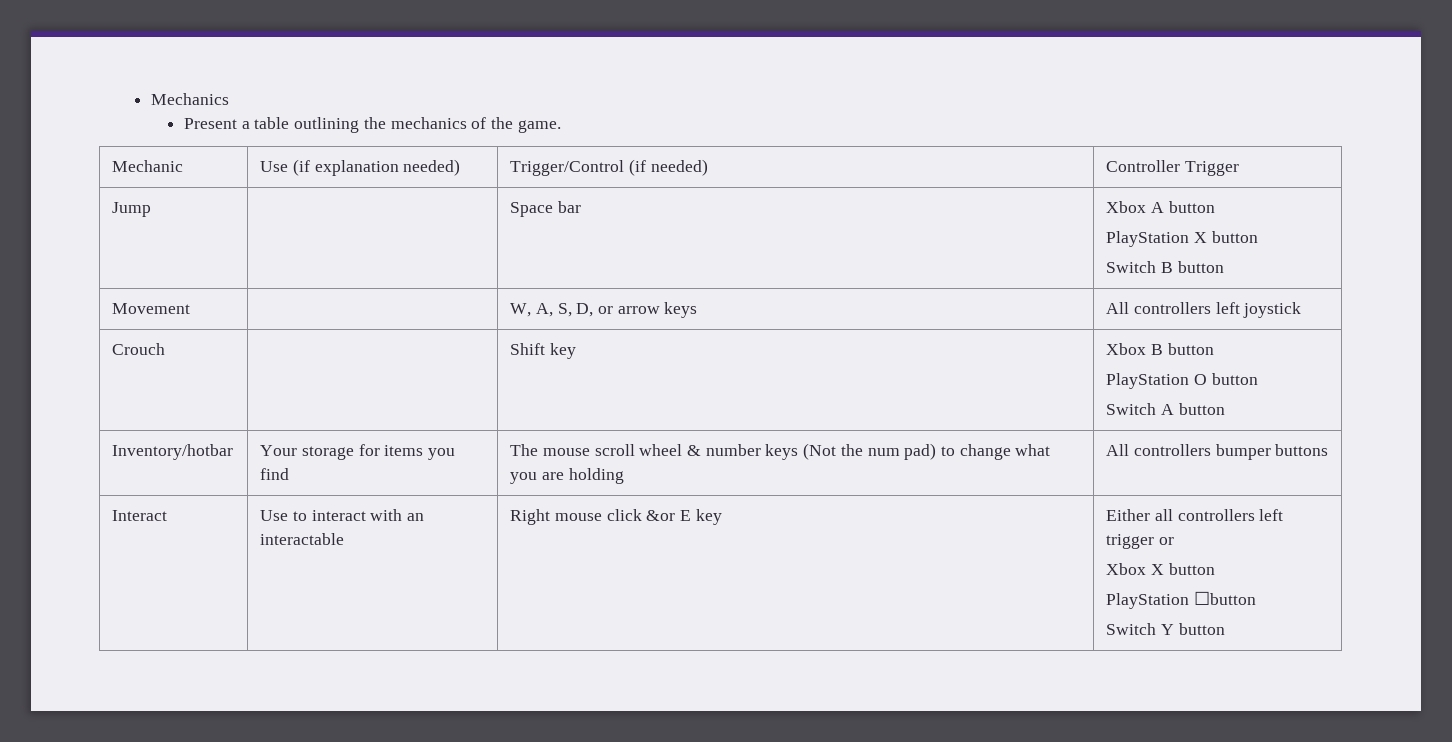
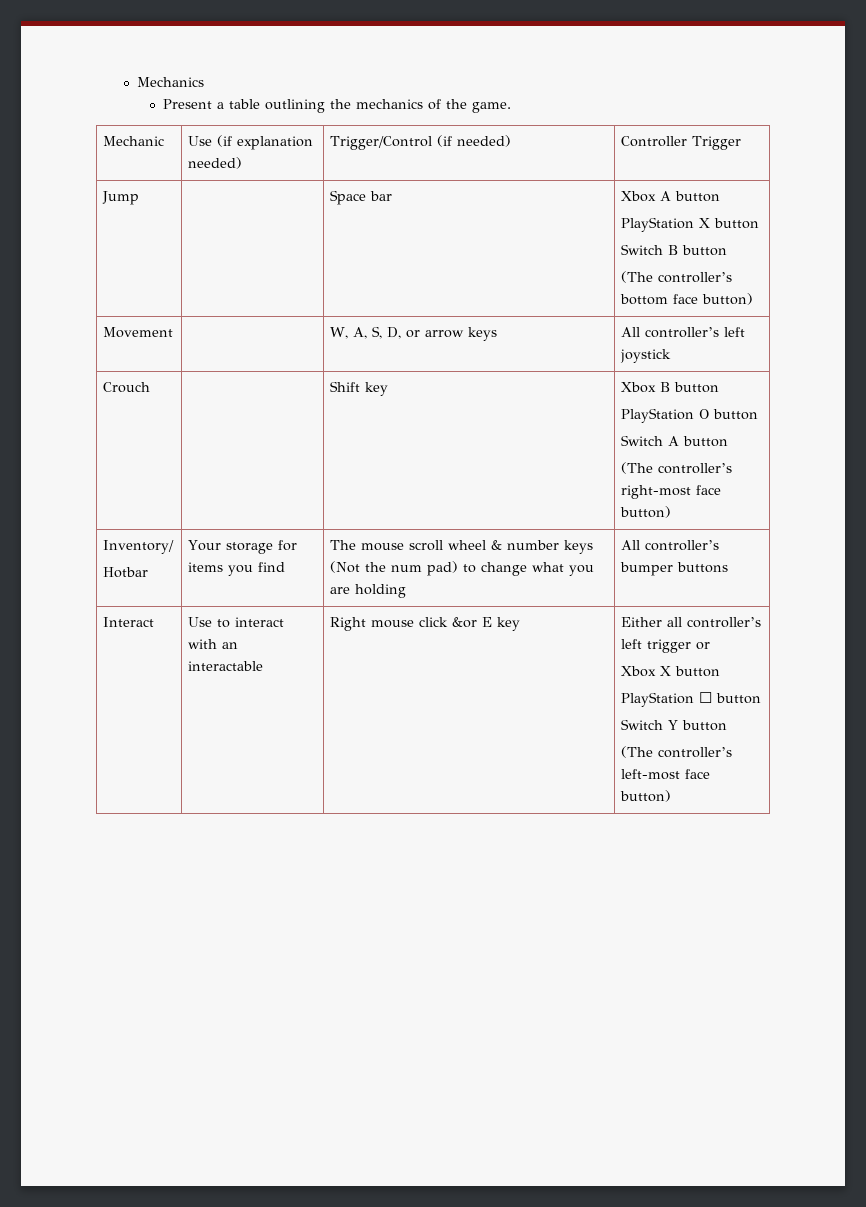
(1224, 267) none -> [621,271,733,283] [620,293,754,305] // (The controller’s bottom face button)
[1133,302,1211,314] controllers -> [645,327,720,338] controller’s
[112,444,234,460] // Inventory/hotbar -> [621,462,733,474] [621,485,722,499] [620,506,672,518] [103,540,175,554] [103,567,149,578] // (The controller’s right-most face button) // Inventory/ // Hotbar
[1133,444,1211,456] controllers -> [645,540,720,551] controller’s
[1177,509,1255,521] controllers -> [687,617,762,628] controller’s
[1193,591,1256,605] ☐button -> [699,692,762,704] ☐ button
(1225, 629) none -> [621,746,733,758] [621,769,711,780] [620,790,672,802] // (The controller’s left-most face button)

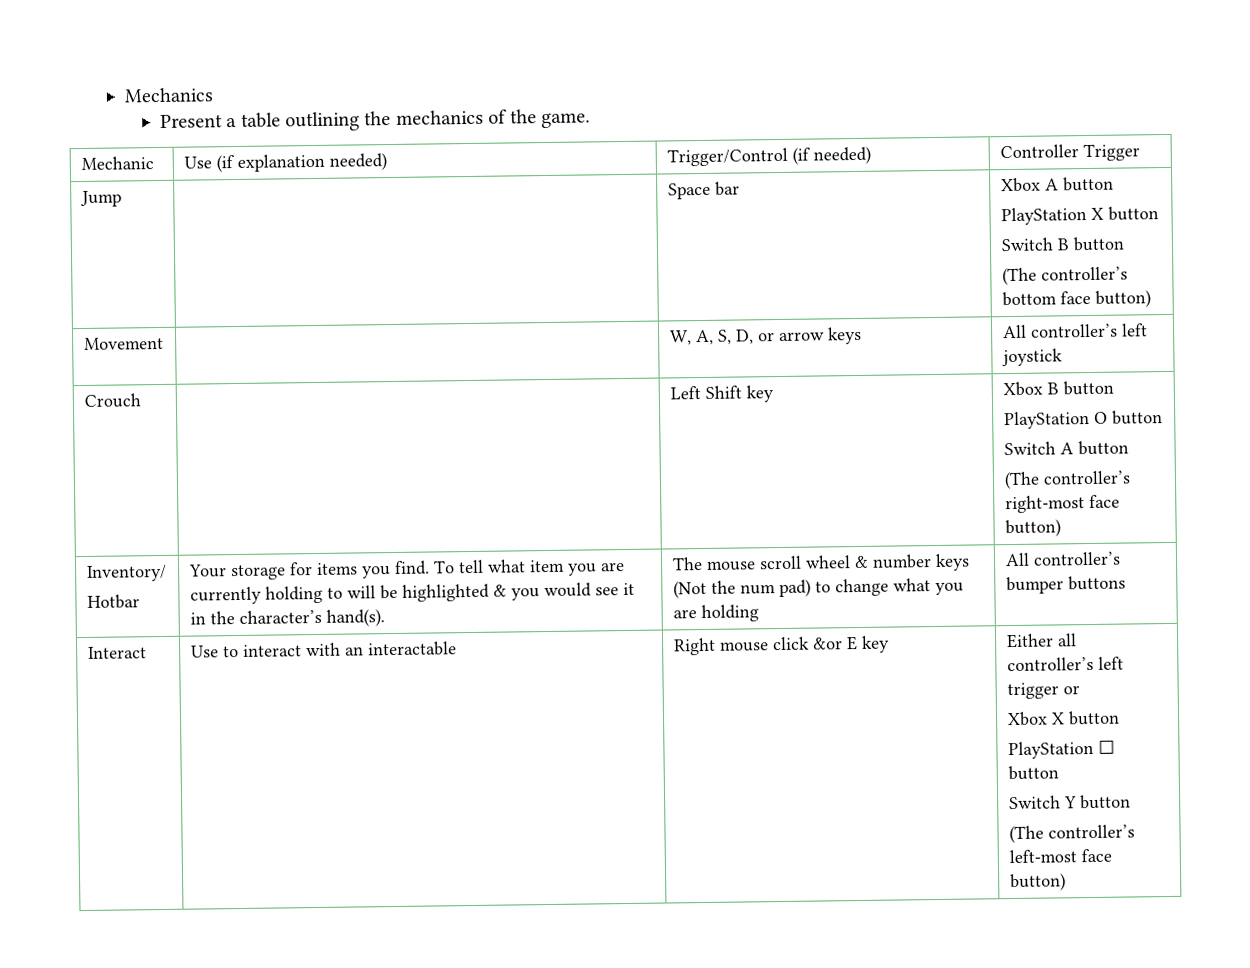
(151, 387) none -> [669,386,701,400] Left
[258,562,286,572] find -> [393,559,625,576] [189,582,635,605] [189,609,385,627] find. To tell what item you are currently holding to will be highlighted & you would see it in the character’s hand(s).

